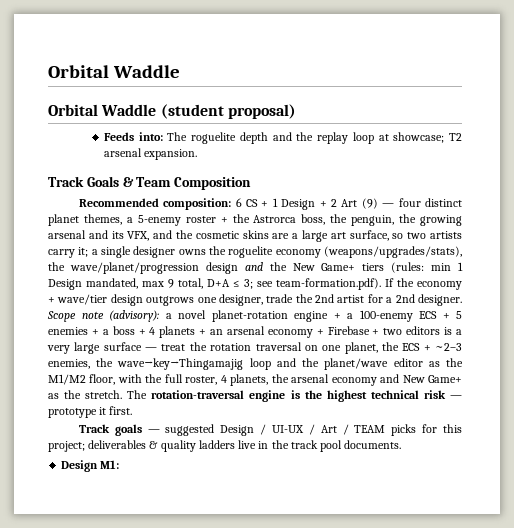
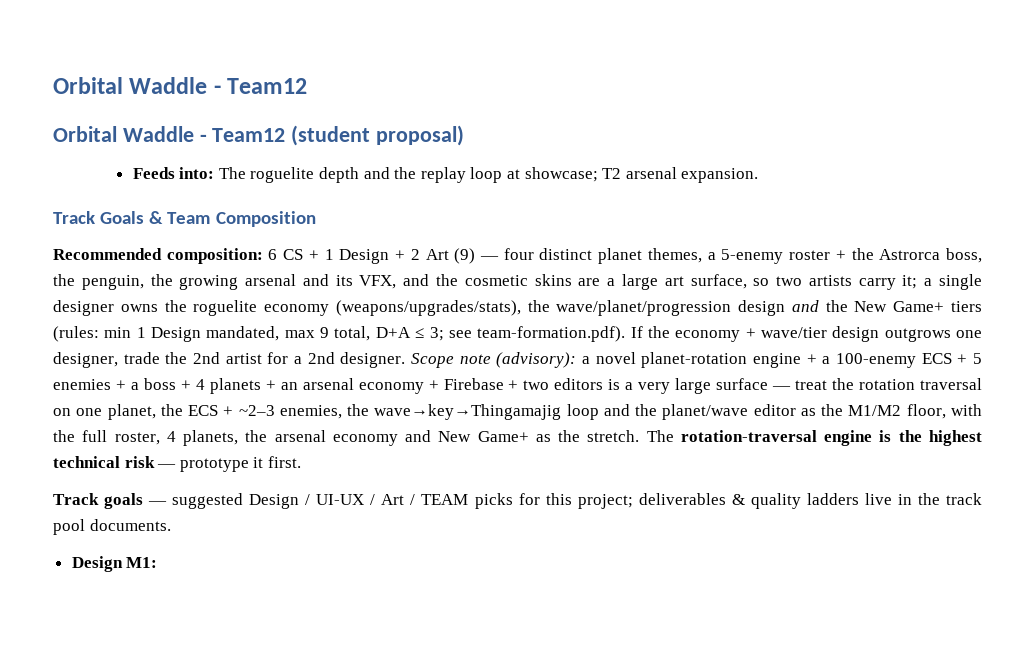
[48,65,180,78] [48,104,157,116] Orbital Waddle // Orbital Waddle -> [53,77,308,94] [53,126,286,142] Orbital Waddle - Team12 // Orbital Waddle - Team12

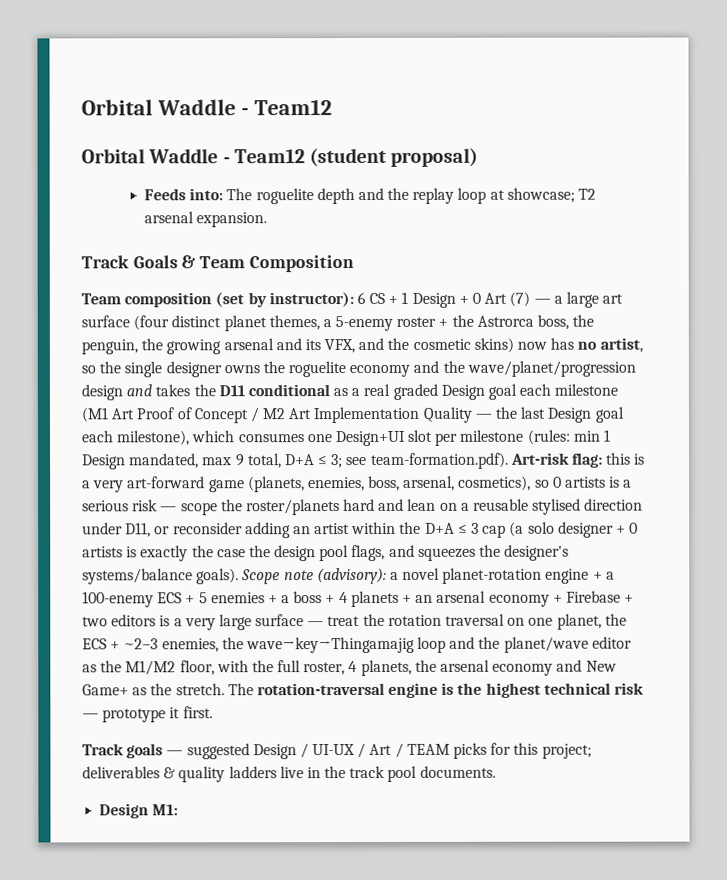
[53,248,263,264] Recommended composition: -> [81,292,354,308] Team composition (set by instructor):
[410,248,534,264] 2 Art (9) — four -> [472,291,624,308] [81,315,170,331] 0 Art (7) — a large art surface (four
[534,274,933,290] skins are a large art surface, so two artists carry it; a -> [473,337,643,353] [81,361,122,374] skins) now has no artist, so the
[335,300,521,316] (weapons/upgrades/stats), -> [413,360,440,373] and
[825,300,982,312] the New Game+ tiers -> [155,383,619,400] [81,406,624,424] [81,429,525,447] takes the D11 conditional as a real graded Design goal each milestone (M1 Art Proof of Concept / M2 Art Implementation Quality — the last Design goal each milestone), which consumes one Design+UI slot per milestone
[630,326,983,342] [53,352,406,368] If the economy + wave/tier design outgrows one designer, trade the 2nd artist for a 2nd designer. -> [510,452,646,468] [82,475,633,493] [82,498,644,516] [82,521,639,539] [82,544,570,562] [82,568,240,585] Art-risk flag: this is a very art-forward game (planets, enemies, boss, arsenal, cosmetics), so 0 artists is a serious risk — scope the roster/planets hard and lean on a reusable stylised direction under D11, or reconsider adding an artist within the D+A ≤ 3 cap (a solo designer + 0 artists is exactly the case the design pool flags, and squeezes the designer's systems/balance goals).

